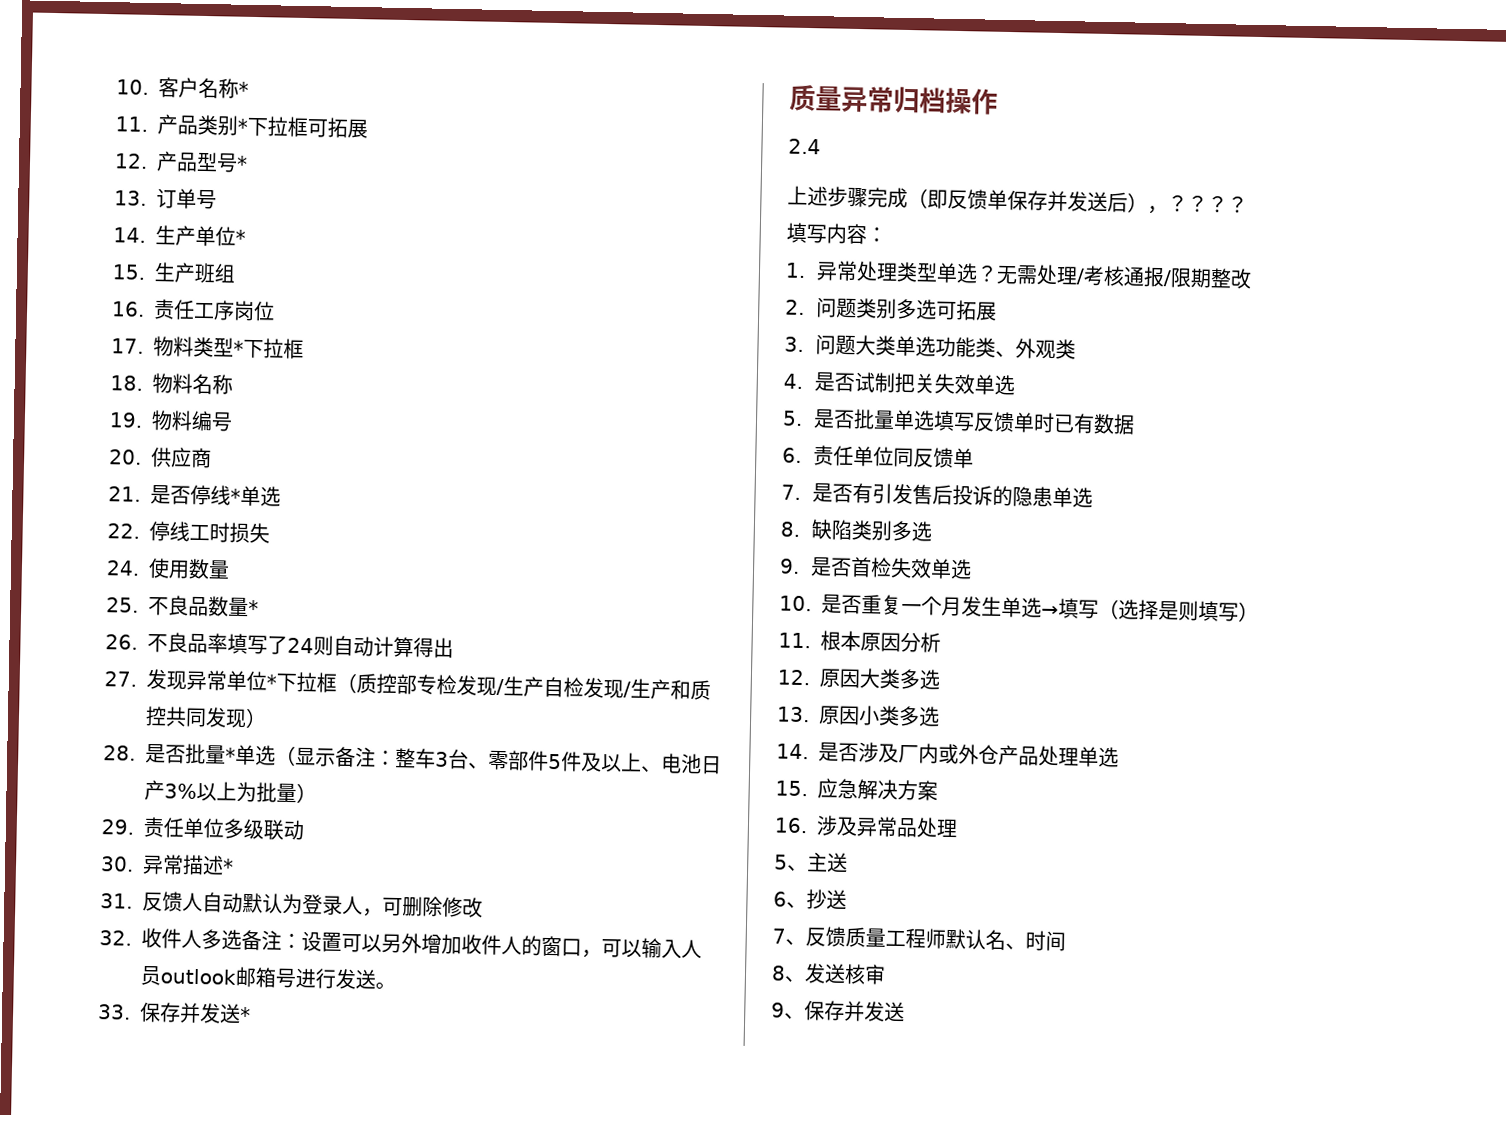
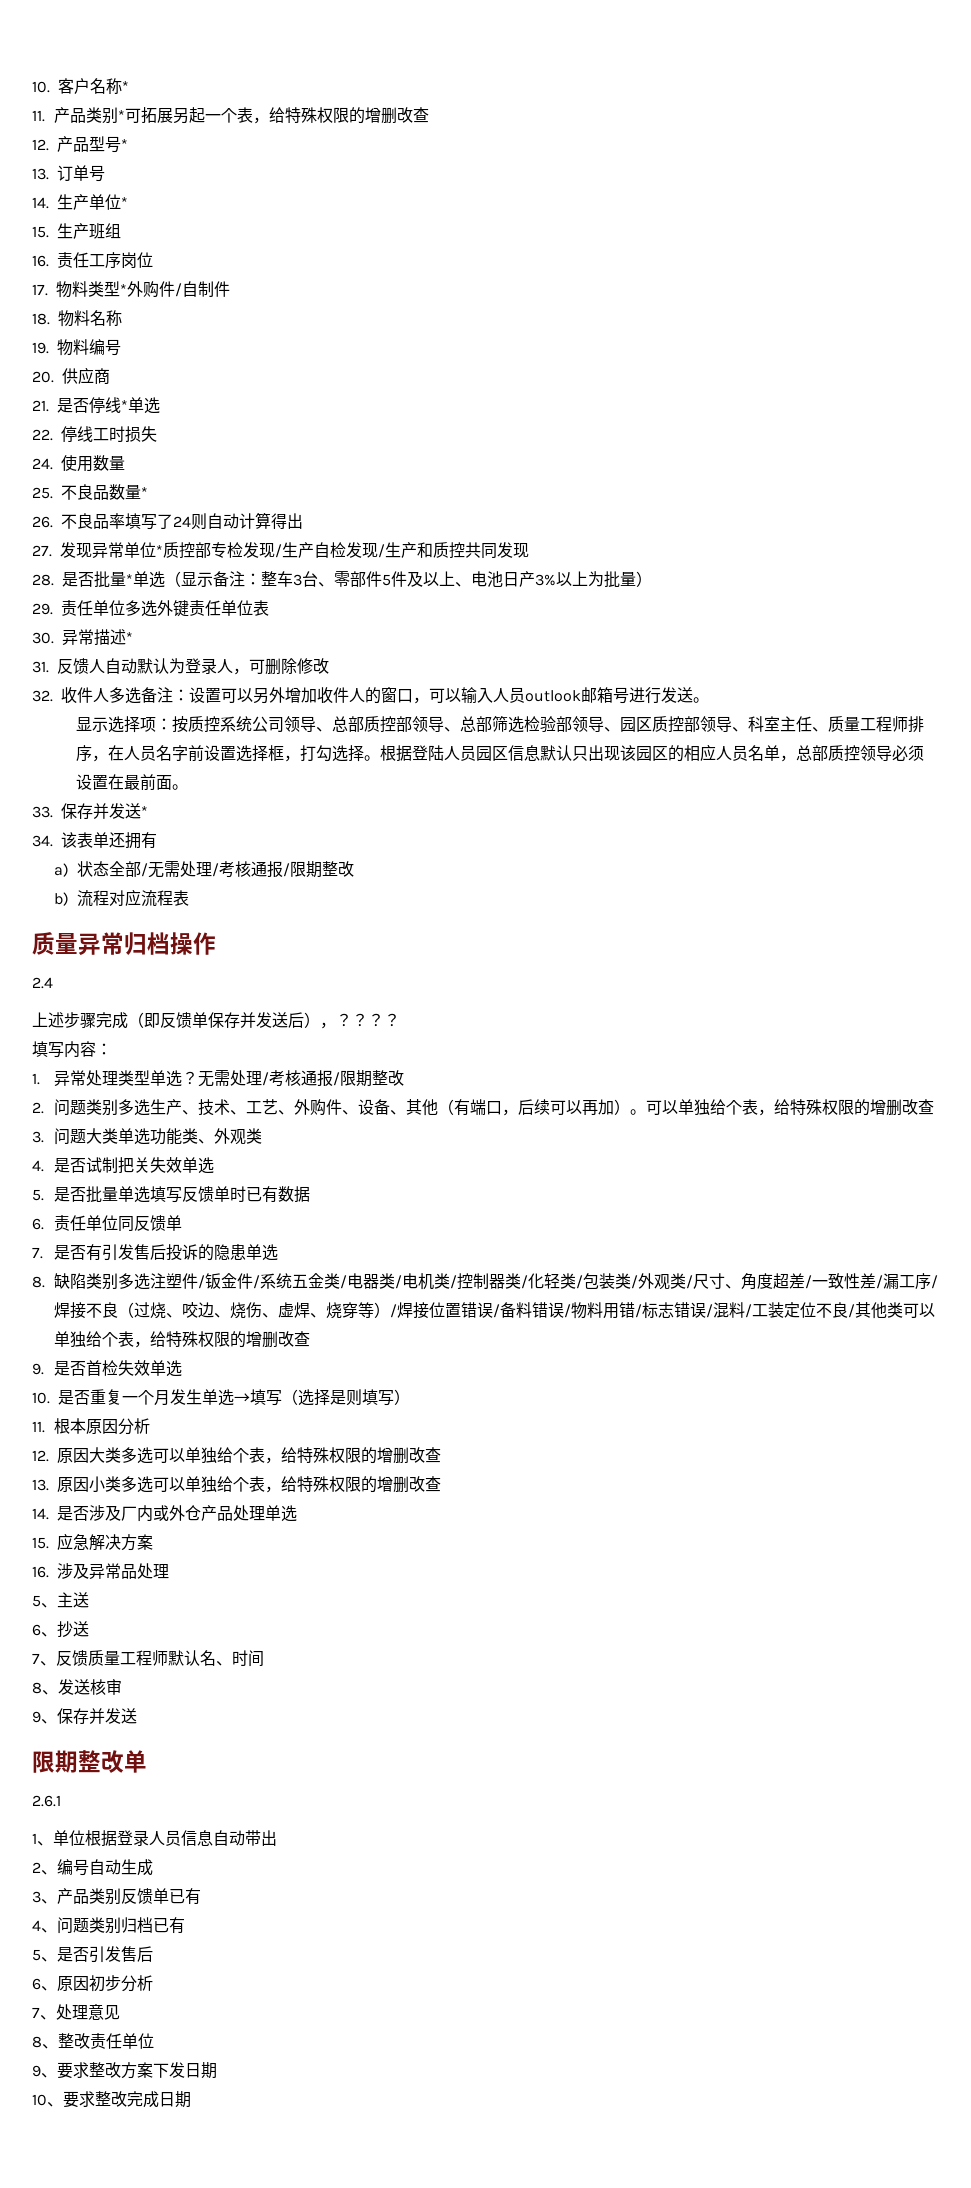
[247,116,368,139] 下拉框可拓展 -> [124,107,429,124] 可拓展另起一个表，给特殊权限的增删改查
[243,338,304,360] 下拉框 -> [127,281,230,298] 外购件/自制件
[276,671,357,694] 下拉框（ -> (163, 550) none
[245,707,267,729] ） -> (529, 550) none
[243,818,304,841] 级联动 -> [141,600,269,617] 选外键责任单位表
(396, 985) none -> [75,715,924,733] [75,744,924,762] [75,774,188,791] // 显示选择项：按质控系统公司领导、总部质控部领导、总部筛选检验部领导、园区质控部领导、科室主任、质量工程师排序，在人员名字前设置选择框，打勾选择。根据登陆人员园区信息默认只出现该园区的相应人员名单，总部质控领导必须设置在最前面。
(251, 1014) none -> [32,832,157,849] [53,861,354,878] [53,889,189,907] // 34.该表单还拥有 // a)状态全部/无需处理/考核通报/限期整改 // b)流程对应流程表
[935,299,997,321] 可拓展 -> [149,1099,934,1116] 生产、技术、工艺、外购件、设备、其他（有端口，后续可以再加）。可以单独给个表，给特殊权限的增删改查
(933, 531) none -> [149,1273,938,1290] [53,1302,935,1319] [53,1331,310,1348] 注塑件/钣金件/系统五金类/电器类/电机类/控制器类/化轻类/包装类/外观类/尺寸、角度超差/一致性差/漏工序/焊接不良（过烧、咬边、烧伤、虚焊、烧穿等）/焊接位置错误/备料错误/物料用错/标志错误/混料/工装定位不良/其他类可以单独给个表，给特殊权限的增删改查
[777,705,940,727] // 13.原因小类多选 -> [153,1447,441,1464] [32,1476,441,1493] 可以单独给个表，给特殊权限的增删改查 // 13.原因小类多选可以单独给个表，给特殊权限的增删改查
(905, 1012) none -> [32,1750,147,1773] [32,1795,61,1807] [32,1830,277,1847] [32,1859,153,1876] [32,1888,201,1905] [32,1917,185,1934] [32,1946,153,1963] [32,1975,153,1992] [32,2004,120,2020] [32,2033,154,2049] [32,2062,217,2079] [32,2091,191,2108] // 限期整改单 // 2.6.1 // 1、单位根据登录人员信息自动带出 // 2、编号自动生成 // 3、产品类别反馈单已有 // 4、问题类别归档已有 // 5、是否引发售后 // 6、原因初步分析 // 7、处理意见 // 8、整改责任单位 // 9、要求整改方案下发日期 // 10、要求整改完成日期

